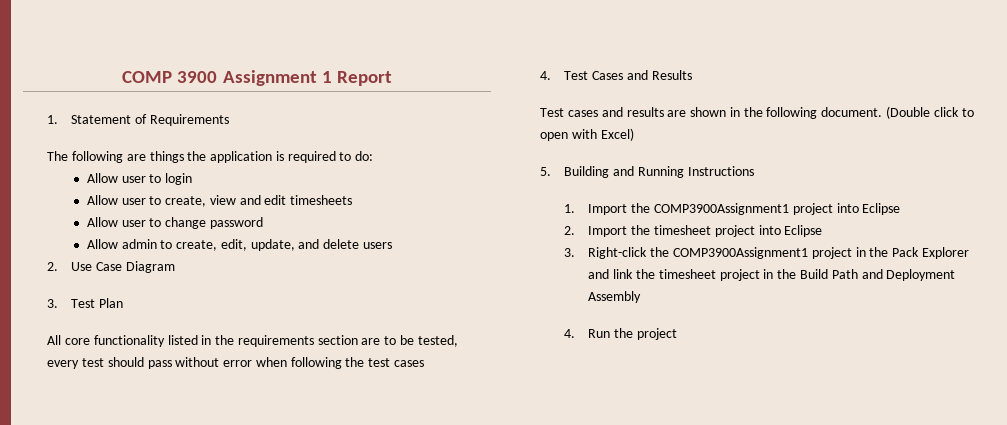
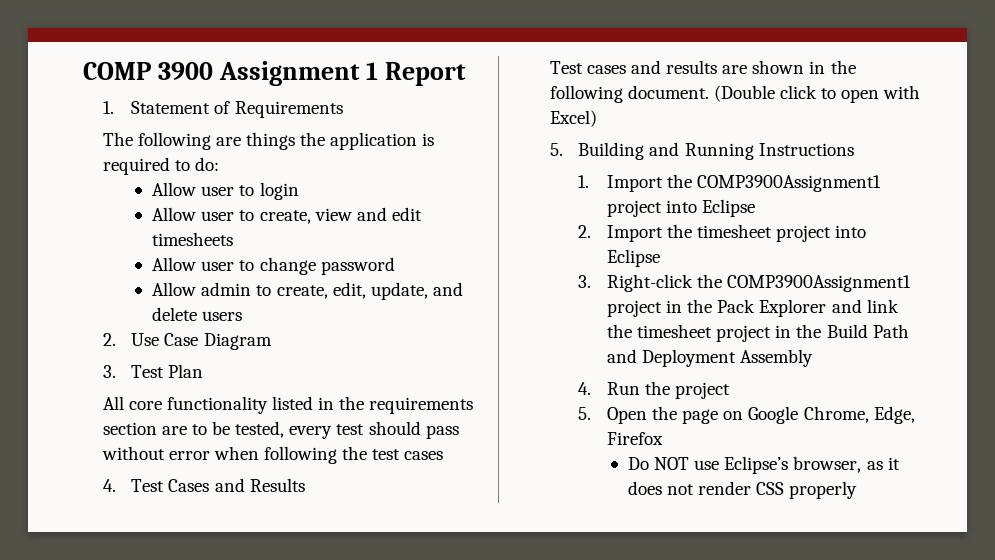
(678, 334) none -> [578,406,915,424] [606,432,663,445] [627,456,900,474] [627,481,858,499] // 5. Open the page on Google Chrome, Edge, Firefox // Do NOT use Eclipse’s browser, as it does not render CSS properly

